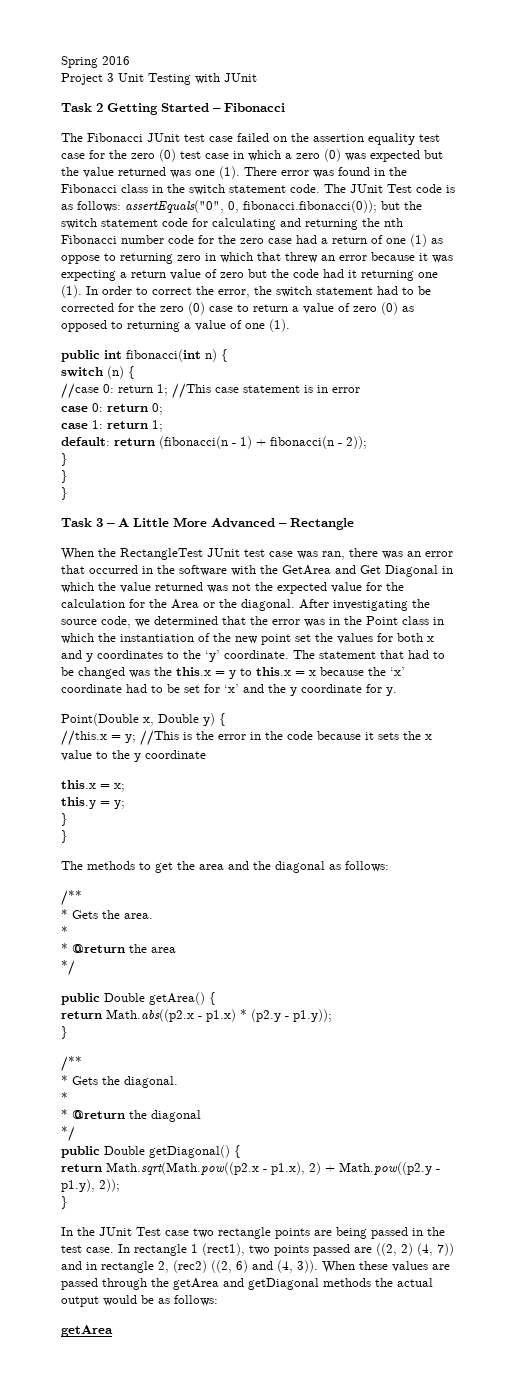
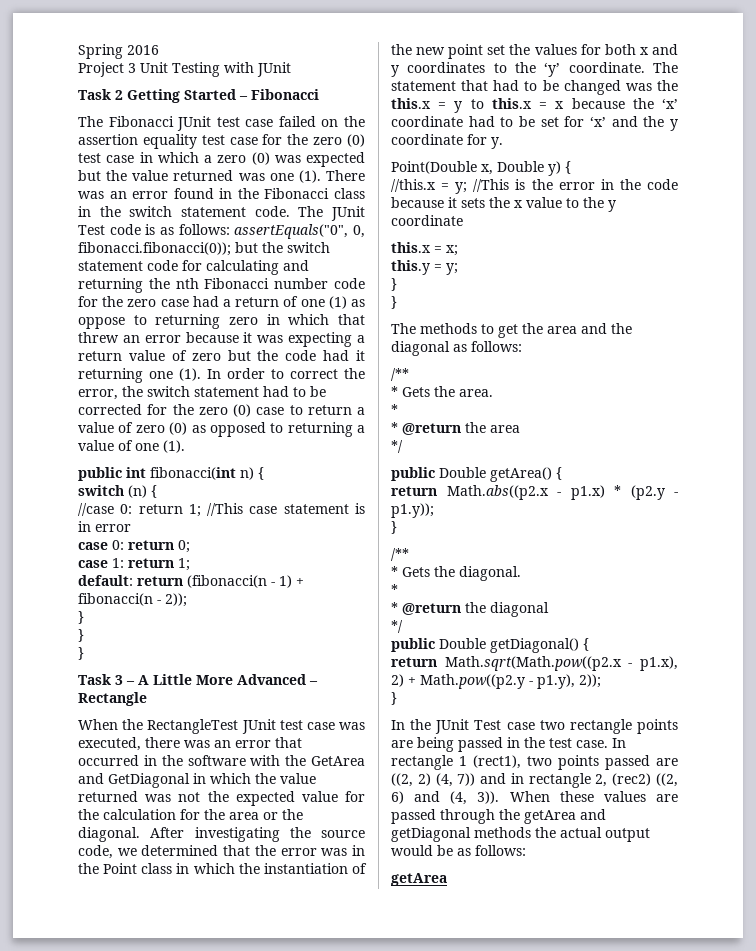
[281,170,334,178] error was -> [78,191,169,199] was an error
[322,551,345,560] ran, -> [78,737,141,751] executed,
[360,565,438,577] Get Diagonal -> [108,773,190,788] GetDiagonal
[171,599,199,609] Area -> [229,812,259,820] area

